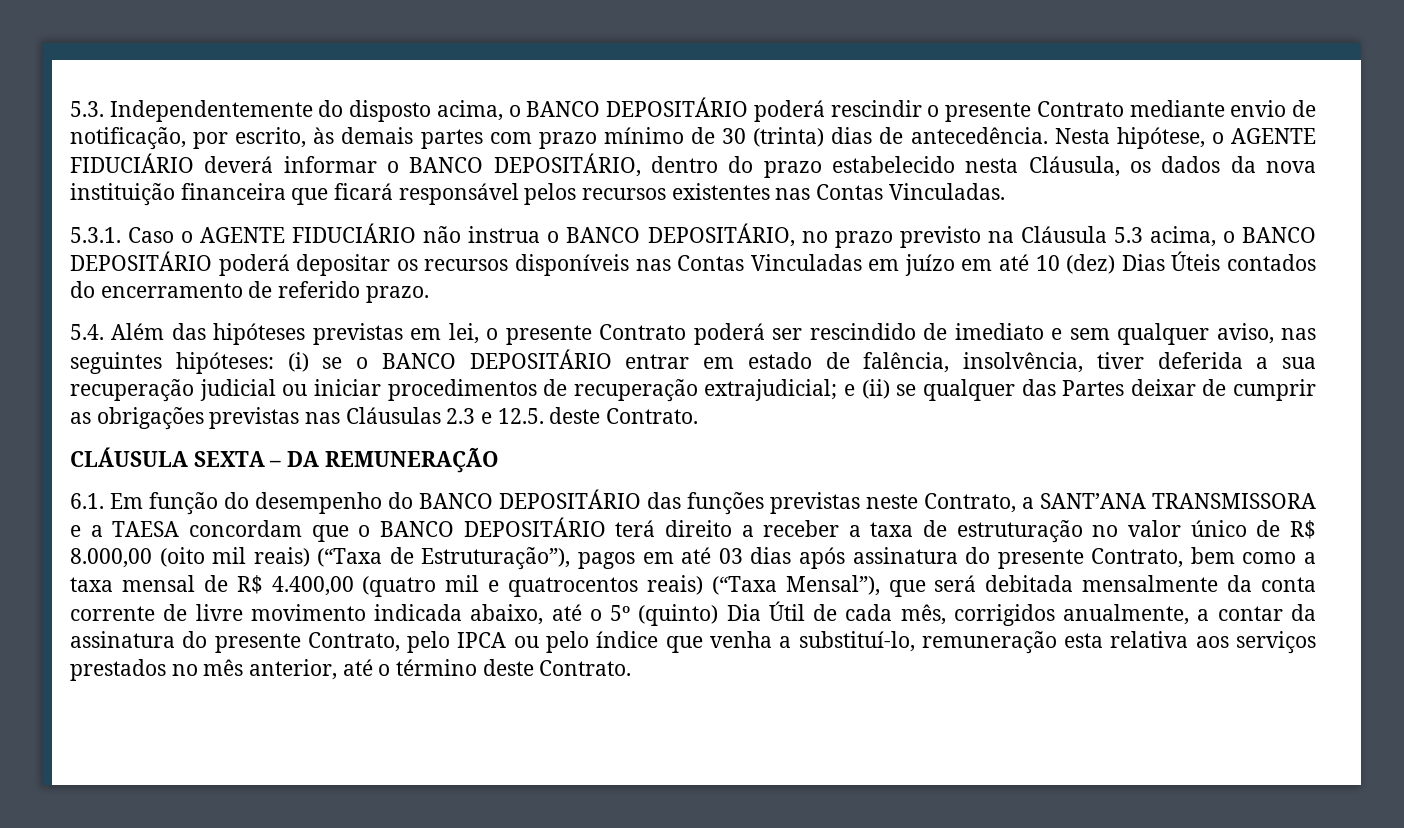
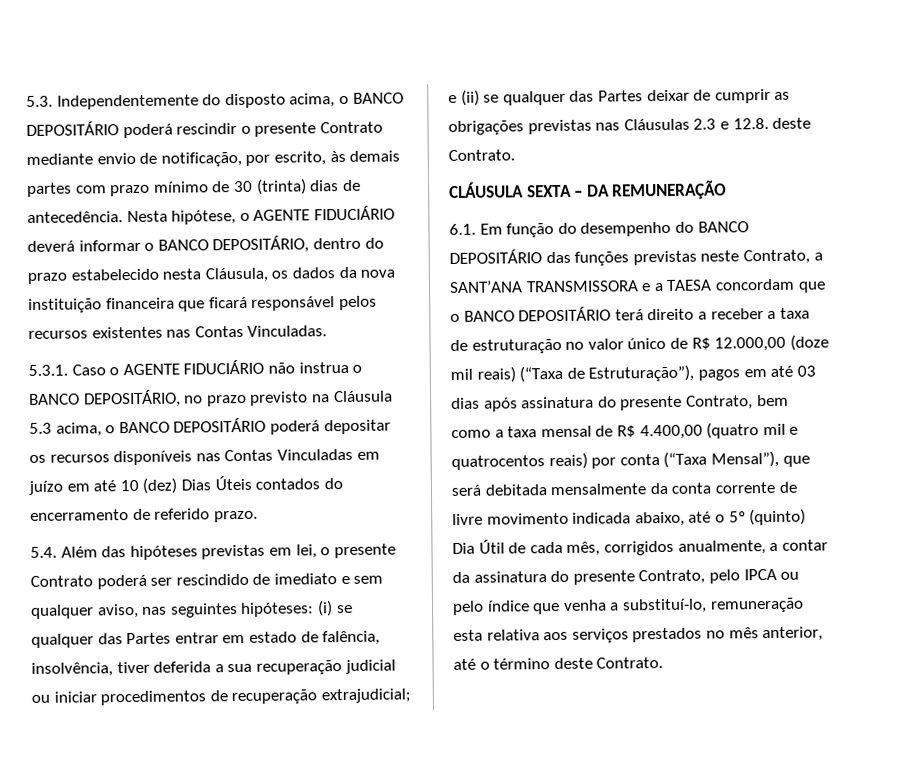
[356,349,612,369] o BANCO DEPOSITÁRIO -> [31,632,172,648] qualquer das Partes
[497,408,544,424] 12.5. -> [732,117,769,130] 12.8.
[70,547,205,568] 8.000,00 (oito -> [714,334,829,352] 12.000,00 (doze
(703, 585) none -> [591,454,660,469] por conta

